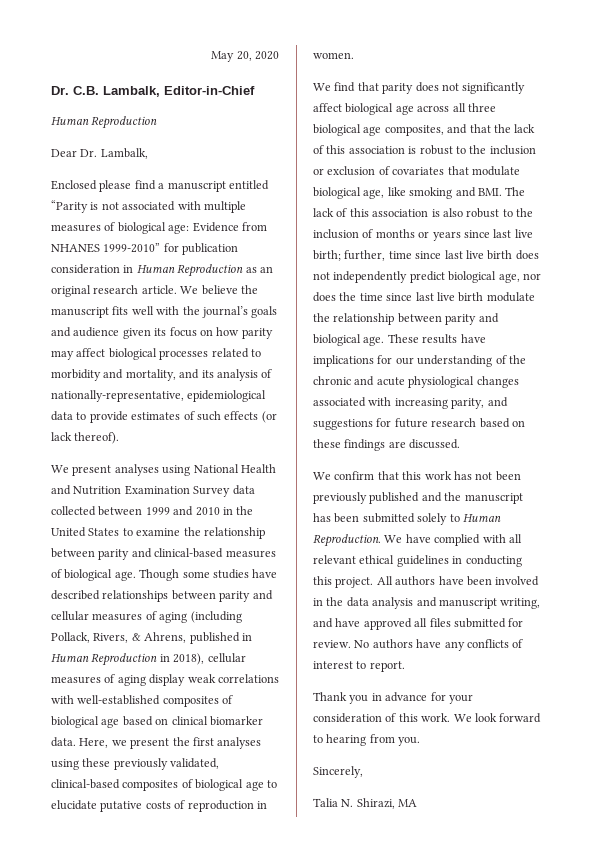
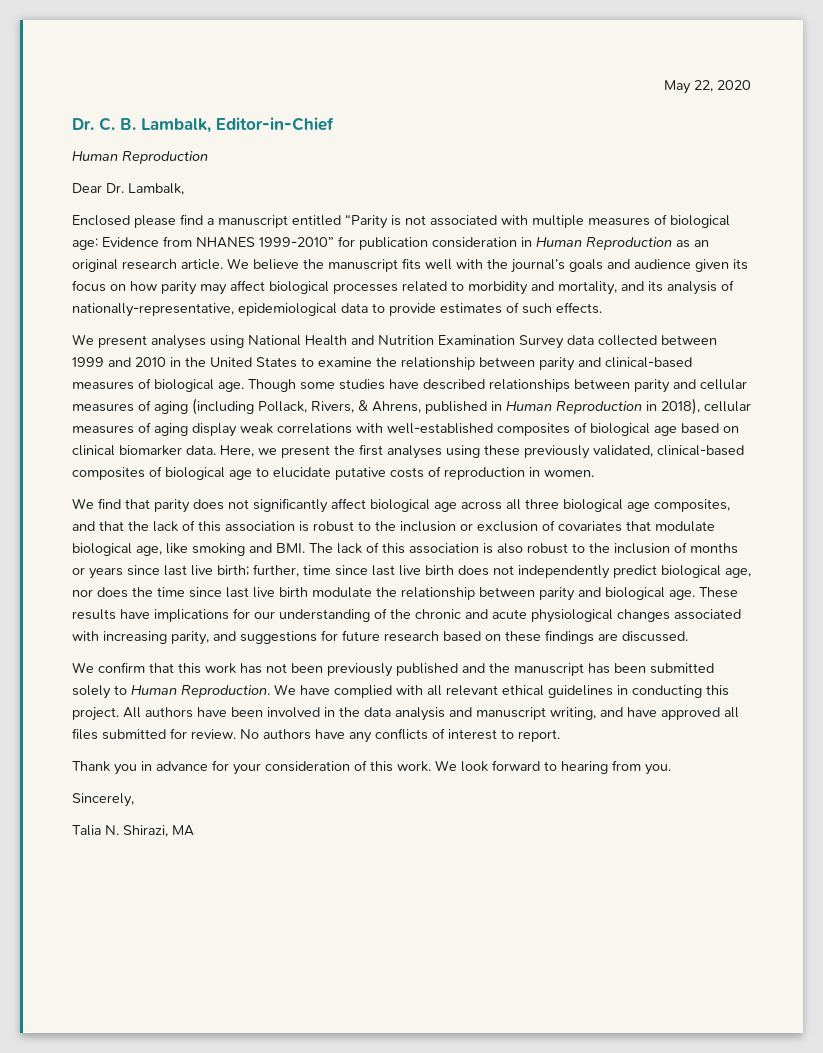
[236,51,252,61] 20, -> [694,80,713,92] 22,
[73,86,99,95] C.B. -> [99,117,136,131] C. B.
[224,411,277,423] [51,432,120,444] effects (or lack thereof). -> [556,302,602,314] effects.

